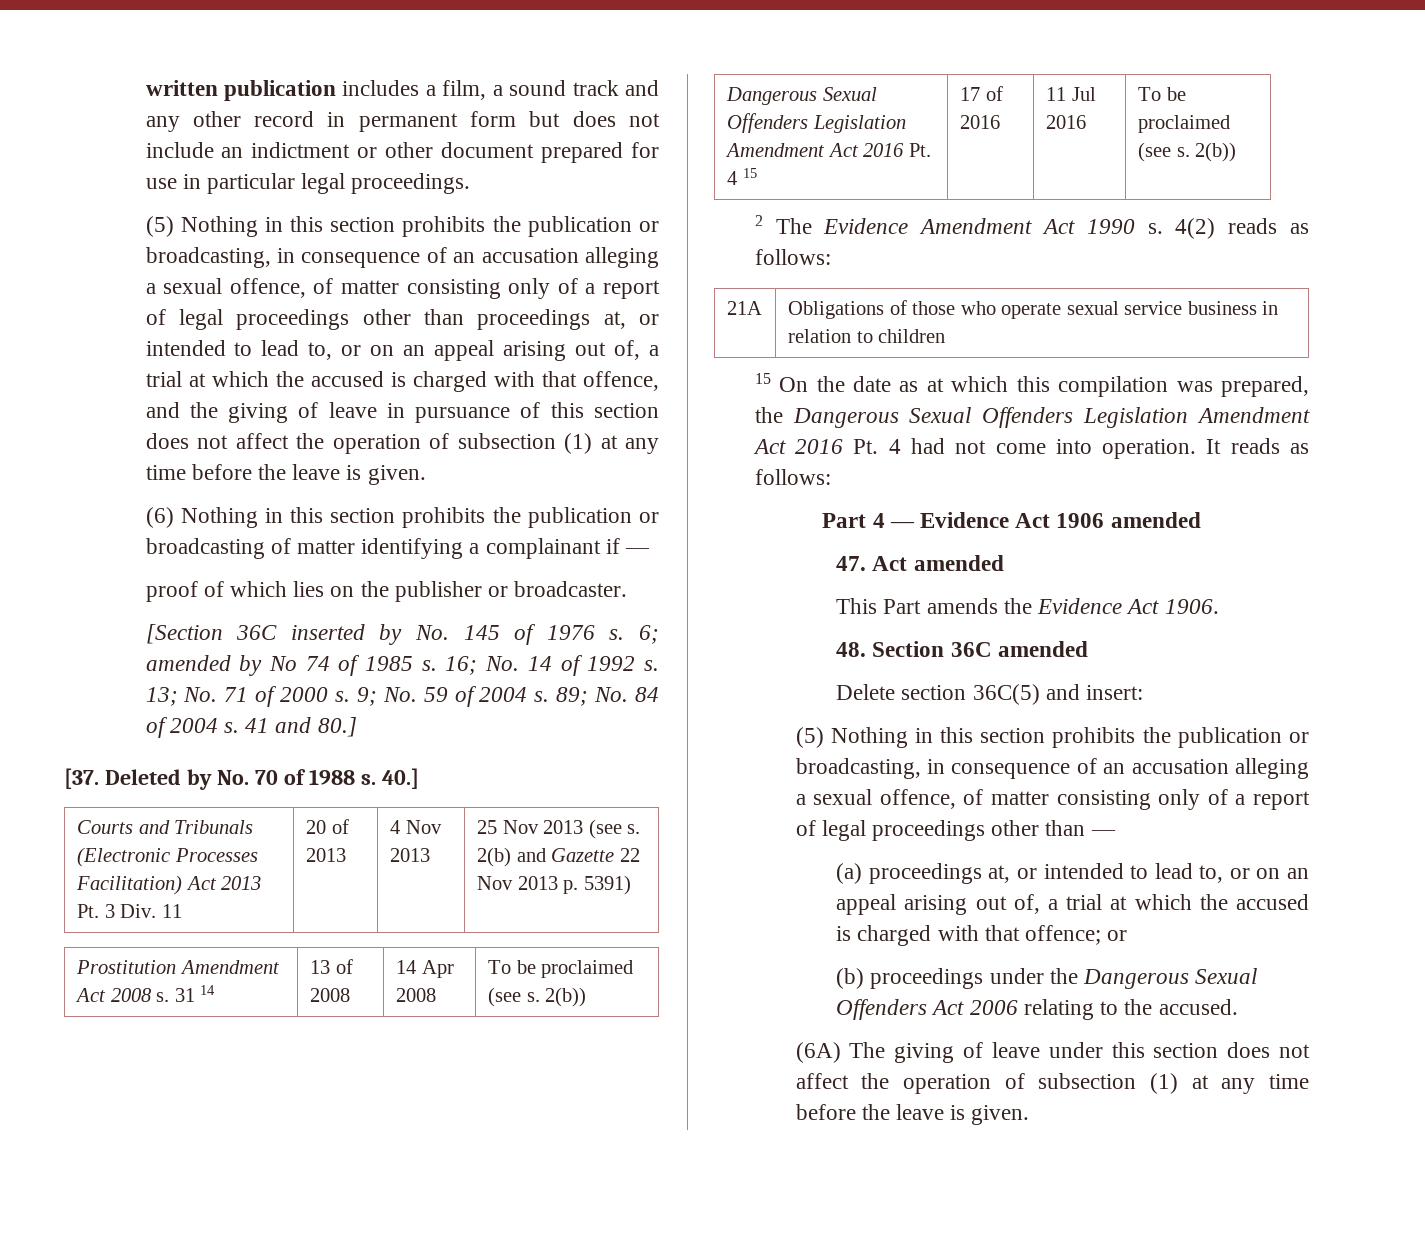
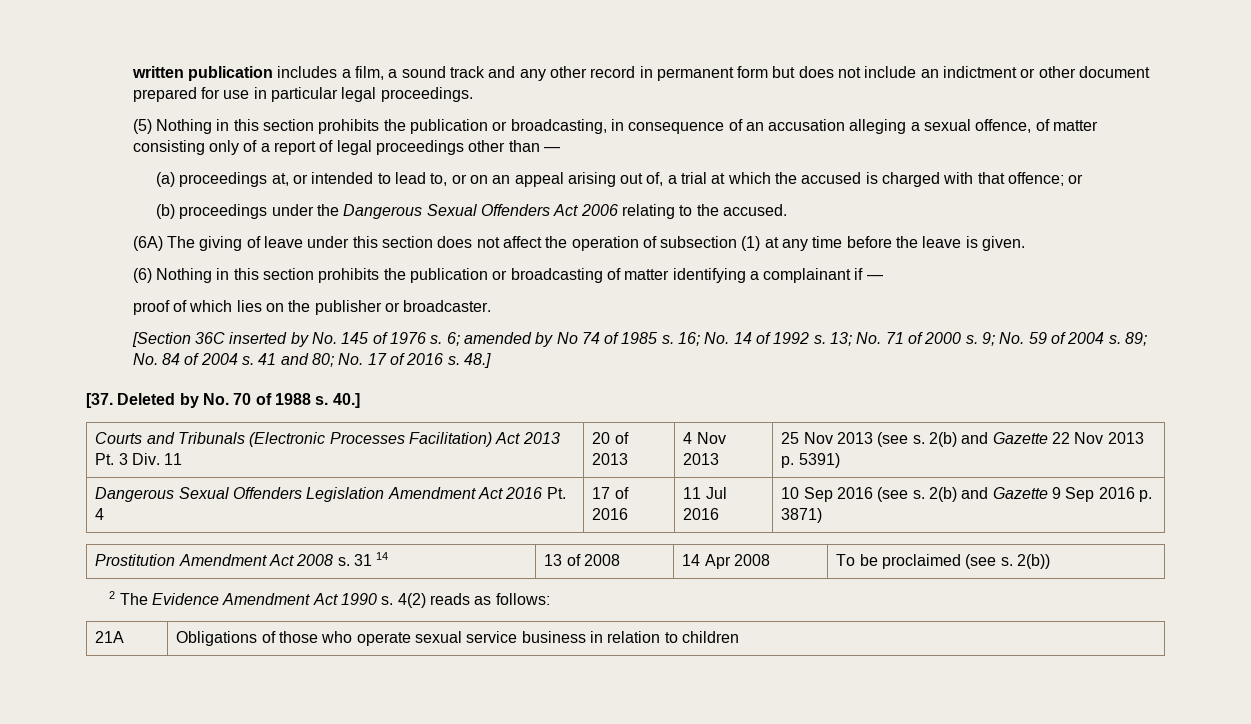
[145,216,659,237] [145,247,659,268] [145,278,660,299] [145,309,659,330] [145,340,659,361] [145,371,659,392] [145,402,659,423] [145,433,659,454] [145,464,426,485] [145,507,659,528] [145,538,650,559] [145,581,628,602] [145,624,659,645] [145,655,659,676] [145,686,659,707] [145,717,357,738] [64,768,419,790] [76,820,254,834] [76,847,258,867] [75,875,262,895] [76,904,182,918] [305,819,349,834] [305,848,346,862] [389,820,442,834] [389,848,430,862] [476,819,641,839] [476,847,640,867] [476,875,631,895] [75,960,280,974] [74,985,216,1002] [309,959,353,974] [309,988,350,1002] [395,960,454,978] [395,988,436,1002] [487,960,634,978] [487,987,587,1007] [725,87,877,105] [726,113,906,133] [724,143,931,157] [726,168,757,185] [959,86,1003,101] [959,115,1000,129] [1045,87,1096,101] [1045,115,1086,129] [1137,87,1186,101] [1137,115,1230,133] [1137,142,1237,162] [754,215,1309,239] [754,249,831,265] [726,301,762,315] [787,300,1279,319] [787,329,946,343] [754,373,1309,397] [754,407,1310,428] [752,438,1309,459] [754,469,831,485] [822,512,1201,528] [836,555,1004,571] [836,598,1219,614] [836,641,1088,657] [836,684,1144,705] // (5) Nothing in this section prohibits the publication or broadcasting, in consequence of an accusation alleging a sexual offence, of matter consisting only of a report of legal proceedings other than proceedings at, or intended to lead to, or on an appeal arising out of, a trial at which the accused is charged with that offence, and the giving of leave in pursuance of this section does not affect the operation of subsection (1) at any time before the leave is given. // (6) Nothing in this section prohibits the publication or broadcasting of matter identifying a complainant if — // proof of which lies on the publisher or broadcaster. // [Section 36C inserted by No. 145 of 1976 s. 6; amended by No 74 of 1985 s. 16; No. 14 of 1992 s. 13; No. 71 of 2000 s. 9; No. 59 of 2004 s. 89; No. 84 of 2004 s. 41 and 80.] // [37. Deleted by No. 70 of 1988 s. 40.] // Courts and Tribunals (Electronic Processes Facilitation) Act 2013 Pt. 3 Div. 11 | 20 of 2013 | 4 Nov 2013 | 25 Nov 2013 (see s. 2(b) and Gazette 22 Nov 2013 p. 5391) // Prostitution Amendment Act 2008 s. 31 14 | 13 of 2008 | 14 Apr 2008 | To be proclaimed (see s. 2(b)) // Dangerous Sexual Offenders Legislation Amendment Act 2016 Pt. 4 15 | 17 of 2016 | 11 Jul 2016 | To be proclaimed (see s. 2(b)) // 2 The Evidence Amendment Act 1990 s. 4(2) reads as follows: // 21A | Obligations of those who operate sexual service business in relation to children // 15 On the date as at which this compilation was prepared, the Dangerous Sexual Offenders Legislation Amendment Act 2016 Pt. 4 had not come into operation. It reads as follows: // Part 4 — Evidence Act 1906 amended // 47. Act amended // This Part amends the Evidence Act 1906. // 48. Section 36C amended // Delete section 36C(5) and insert: -> (473, 94) none
(1030, 1115) none -> [132,268,883,283] [132,300,492,315] [131,332,1147,347] [132,353,491,368] [86,393,360,408] [95,432,560,447] [95,453,183,465] [592,432,629,444] [592,453,629,465] [683,432,726,444] [683,453,720,465] [781,432,1144,447] [781,453,840,468] [95,487,566,502] [95,508,105,520] [592,487,629,499] [592,508,629,520] [683,487,727,499] [683,508,720,520] [781,487,1152,502] [781,508,823,523] [95,552,389,566] [544,554,621,566] [682,554,771,569] [836,554,1051,569] [109,591,550,608] [95,631,125,643] [176,631,739,646] // (6) Nothing in this section prohibits the publication or broadcasting of matter identifying a complainant if — // proof of which lies on the publisher or broadcaster. // [Section 36C inserted by No. 145 of 1976 s. 6; amended by No 74 of 1985 s. 16; No. 14 of 1992 s. 13; No. 71 of 2000 s. 9; No. 59 of 2004 s. 89; No. 84 of 2004 s. 41 and 80; No. 17 of 2016 s. 48.] // [37. Deleted by No. 70 of 1988 s. 40.] // Courts and Tribunals (Electronic Processes Facilitation) Act 2013 Pt. 3 Div. 11 | 20 of 2013 | 4 Nov 2013 | 25 Nov 2013 (see s. 2(b) and Gazette 22 Nov 2013 p. 5391) // Dangerous Sexual Offenders Legislation Amendment Act 2016 Pt. 4 | 17 of 2016 | 11 Jul 2016 | 10 Sep 2016 (see s. 2(b) and Gazette 9 Sep 2016 p. 3871) // Prostitution Amendment Act 2008 s. 31 14 | 13 of 2008 | 14 Apr 2008 | To be proclaimed (see s. 2(b)) // 2 The Evidence Amendment Act 1990 s. 4(2) reads as follows: // 21A | Obligations of those who operate sexual service business in relation to children

